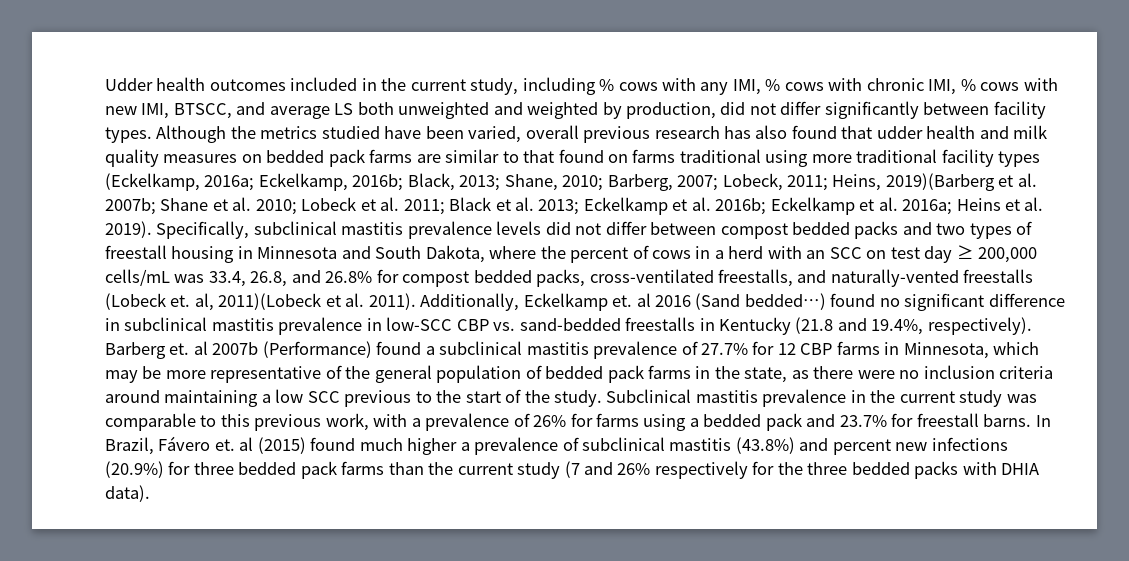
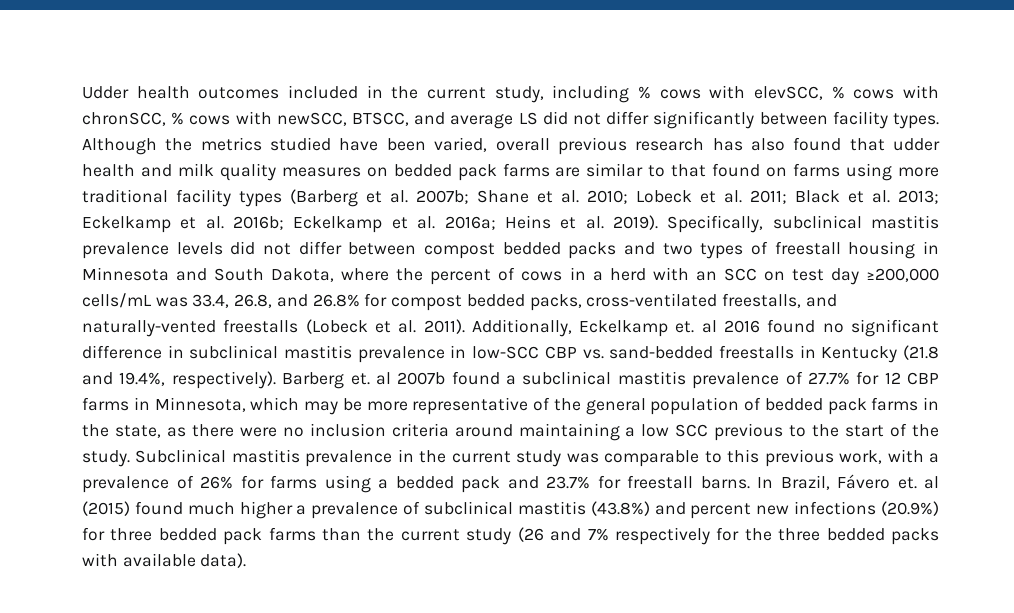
[700,78,1058,95] [105,103,170,119] any IMI, % cows with chronic IMI, % cows with new IMI, -> [754,85,939,100] [82,111,347,126] elevSCC, % cows with chronSCC, % cows with newSCC,
[357,102,717,119] both unweighted and weighted by production, -> (538, 118) none
[679,149,761,163] traditional -> (841, 170) none
[105,173,995,191] (Eckelkamp, 2016a; Eckelkamp, 2016b; Black, 2013; Shane, 2010; Barberg, 2007; Lobeck, 2011; Heins, 2019)(Barberg -> [290,189,358,207] (Barberg
[956,245,1038,263] ≥ 200,000 -> [865,268,939,282] ≥200,000
[170,293,322,311] et. al, 2011)(Lobeck -> (368, 326) none
[695,293,826,310] (Sand bedded…) -> (761, 326) none
[262,341,372,358] (Performance) -> (446, 378) none
[564,461,651,478] (7 and 26% -> [517,527,609,542] (26 and 7%
[1001,463,1040,475] DHIA -> [122,553,196,567] available

